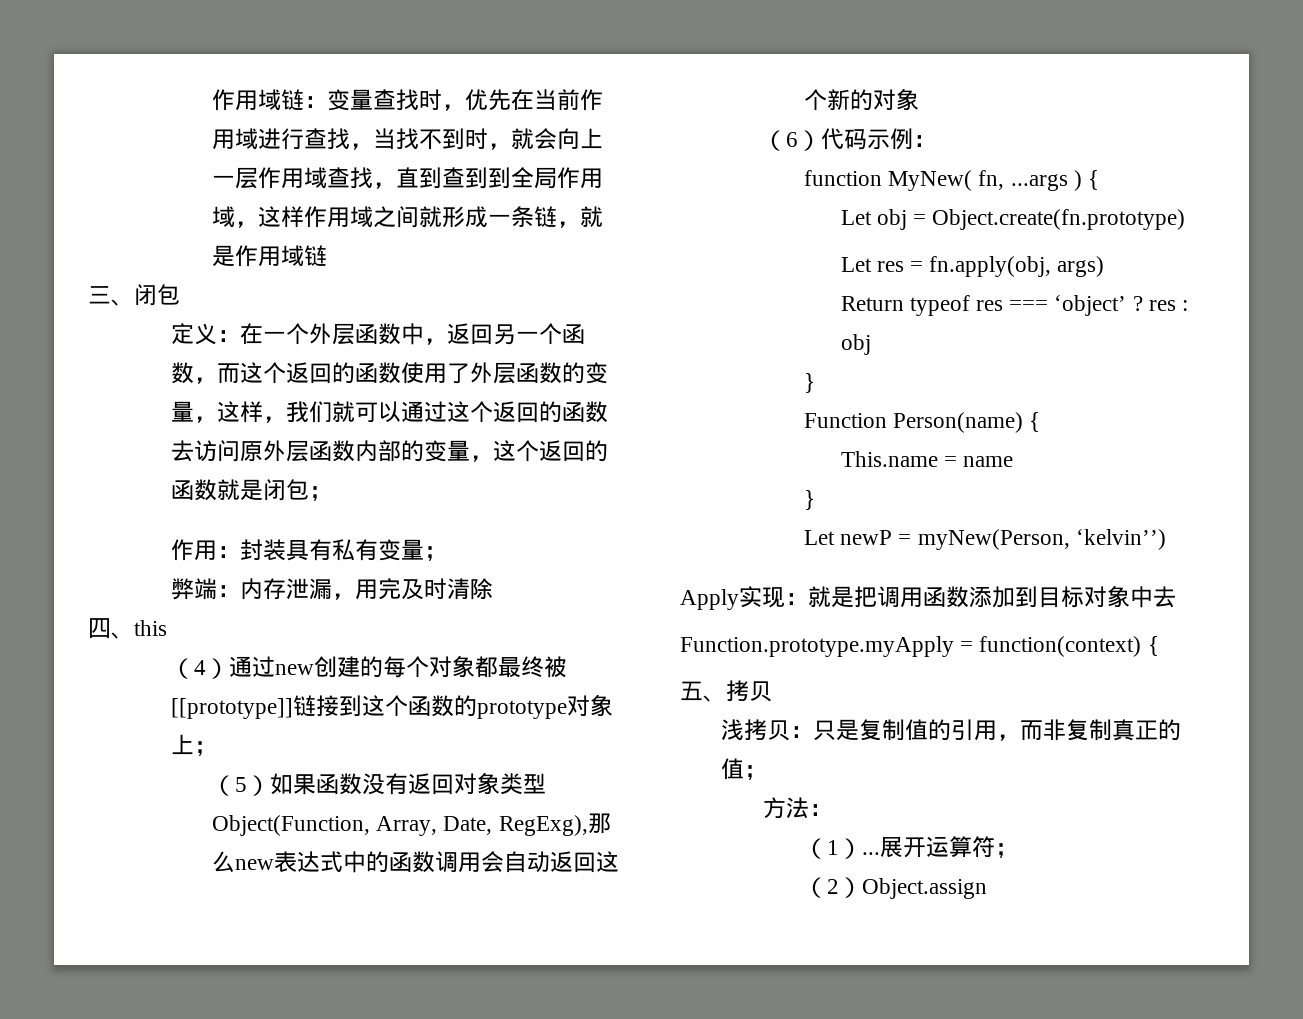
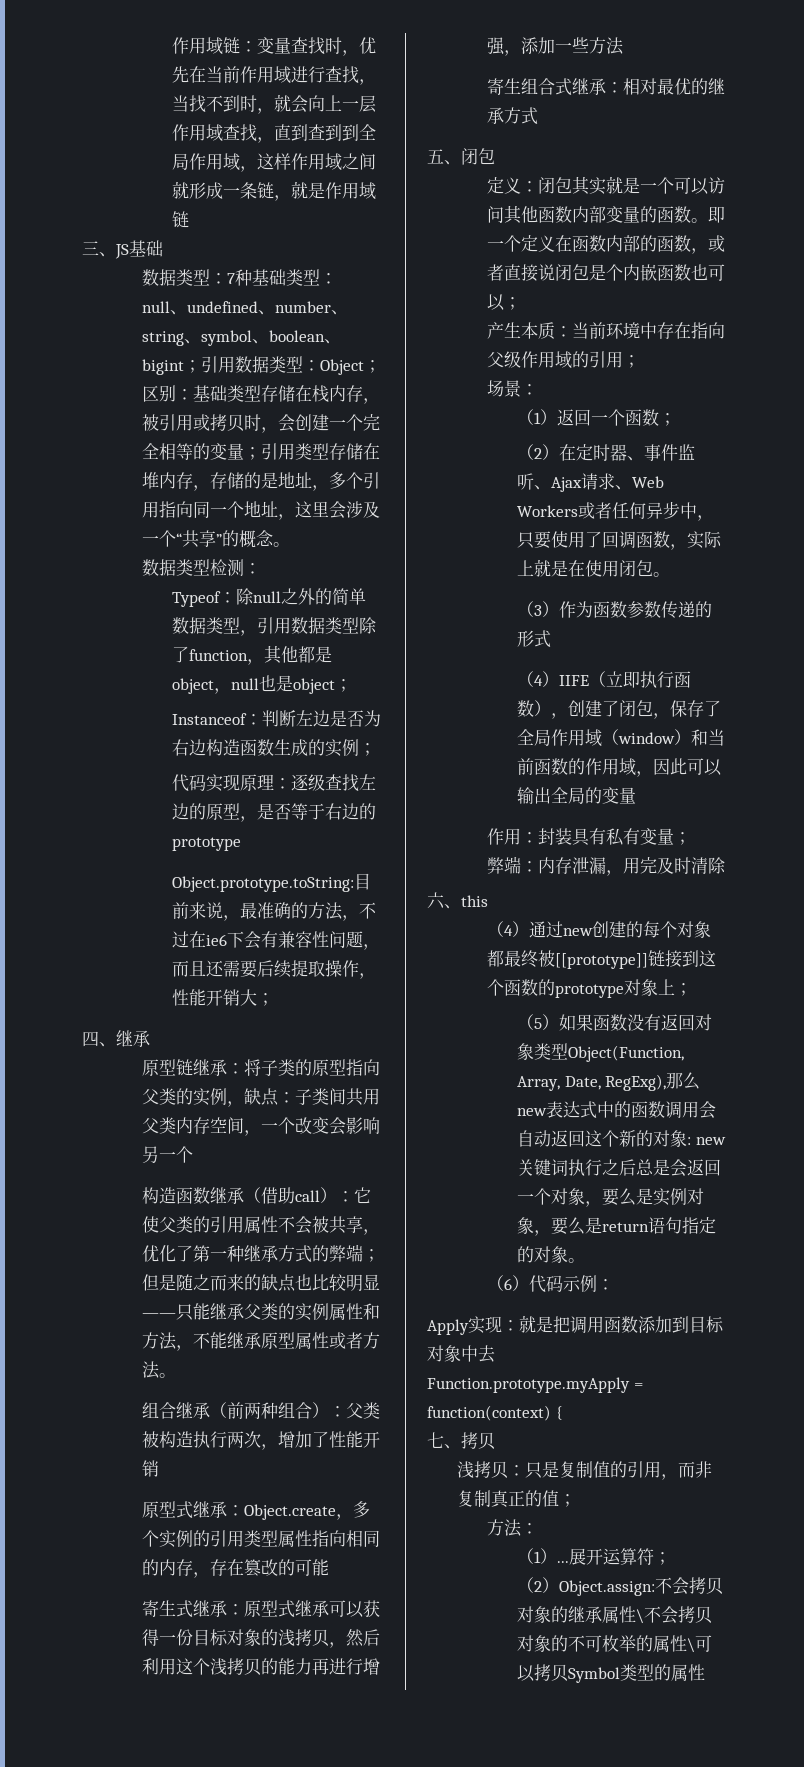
[134,284,180,306] [170,323,585,345] [170,362,608,384] [170,401,608,423] [170,440,608,462] [170,479,332,501] 闭包 // 定义：在一个外层函数中，返回另一个函数，而这个返回的函数使用了外层函数的变量，这样，我们就可以通过这个返回的函数去访问原外层函数内部的变量，这个返回的函数就是闭包； -> [115,240,163,259] [142,269,338,286] [142,301,349,315] [142,330,342,346] [142,356,382,375] [142,385,381,404] [142,414,381,433] [142,443,381,460] [142,472,381,491] [142,501,381,520] [142,530,291,548] [142,559,262,576] [172,588,366,607] [172,617,377,636] [172,645,332,665] [172,675,352,694] [172,710,381,727] [172,739,376,757] [172,774,376,792] [172,803,376,822] [172,837,241,851] [172,873,371,892] [172,902,376,921] [172,931,380,950] [172,960,376,979] [172,989,274,1006] [82,1030,150,1047] [142,1059,381,1076] [142,1088,381,1107] [142,1117,381,1136] [142,1146,194,1163] [142,1187,372,1204] [142,1216,381,1235] [142,1244,381,1263] [142,1274,381,1292] [142,1303,381,1321] [142,1332,381,1351] [142,1361,177,1379] [142,1402,381,1419] [142,1431,381,1450] [142,1460,160,1477] [142,1501,371,1520] [142,1530,381,1548] [142,1559,330,1578] [142,1600,381,1618] [142,1629,381,1648] [142,1658,381,1676] [487,37,625,56] [487,78,726,96] [487,107,539,125] [427,148,495,165] [487,176,726,195] [487,205,726,224] [487,235,726,254] [487,264,726,282] [487,294,522,311] [487,322,726,340] [487,351,641,369] [487,380,539,397] [517,409,676,426] [517,444,695,461] [517,473,664,492] [517,501,714,521] [517,531,722,550] [517,559,670,577] [517,601,712,619] [517,630,551,648] [517,671,691,688] [517,700,721,719] [517,729,725,747] [517,758,722,777] [517,787,636,804] JS基础 // 数据类型：7种基础类型：null、undefined、number、string、symbol、boolean、bigint；引用数据类型：Object；区别：基础类型存储在栈内存，被引用或拷贝时，会创建一个完全相等的变量；引用类型存储在堆内存，存储的是地址，多个引用指向同一个地址，这里会涉及一个“共享”的概念。 // 数据类型检测： // Typeof：除null之外的简单数据类型，引用数据类型除了function，其他都是object，null也是object； // Instanceof：判断左边是否为右边构造函数生成的实例； // 代码实现原理：逐级查找左边的原型，是否等于右边的prototype // Object.prototype.toString:目前来说，最准确的方法，不过在ie6下会有兼容性问题，而且还需要后续提取操作，性能开销大； // 四、继承 // 原型链继承：将子类的原型指向父类的实例，缺点：子类间共用父类内存空间，一个改变会影响另一个 // 构造函数继承（借助call）：它使父类的引用属性不会被共享，优化了第一种继承方式的弊端；但是随之而来的缺点也比较明显——只能继承父类的实例属性和方法，不能继承原型属性或者方法。 // 组合继承（前两种组合）：父类被构造执行两次，增加了性能开销 // 原型式继承：Object.create，多个实例的引用类型属性指向相同的内存，存在篡改的可能 // 寄生式继承：原型式继承可以获得一份目标对象的浅拷贝，然后利用这个浅拷贝的能力再进行增强，添加一些方法 // 寄生组合式继承：相对最优的继承方式 // 五、闭包 // 定义：闭包其实就是一个可以访问其他函数内部变量的函数。即一个定义在函数内部的函数，或者直接说闭包是个内嵌函数也可以； // 产生本质：当前环境中存在指向父级作用域的引用； // 场景： // （1）返回一个函数； // （2）在定时器、事件监听、Ajax请求、Web Workers或者任何异步中，只要使用了回调函数，实际上就是在使用闭包。 // （3）作为函数参数传递的形式 // （4）IIFE（立即执行函数），创建了闭包，保存了全局作用域（window）和当前函数的作用域，因此可以输出全局的变量
[88,618,111,639] 四 -> [427,892,445,909] 六
(919, 99) none -> [687,1137,726,1145] [517,1159,721,1177] [517,1188,704,1207] [517,1217,716,1236] [517,1246,585,1263] : new关键词执行之后总是会返回一个对象，要么是实例对象，要么是return语句指定的对象。
[803,170,1100,191] [840,209,1186,230] [840,256,1105,277] [840,295,1188,316] [840,334,871,355] [803,373,815,393] [803,412,1041,433] [840,451,1013,467] [803,490,815,510] [803,529,1166,550] // function MyNew( fn, ...args ) { // Let obj = Object.create(fn.prototype) // Let res = fn.apply(obj, args) // Return typeof res === ‘object’ ? res : obj // } // Function Person(name) { // This.name = name // } // Let newP = myNew(Person, ‘kelvin’’) -> (615, 1284) none
[680,681,703,701] 五 -> [427,1432,444,1448] 七
[861,878,987,899] Object.assign -> [559,1577,723,1596] [517,1606,712,1624] [517,1635,712,1653] [517,1664,705,1683] Object.assign:不会拷贝对象的继承属性\不会拷贝对象的不可枚举的属性\可以拷贝Symbol类型的属性

